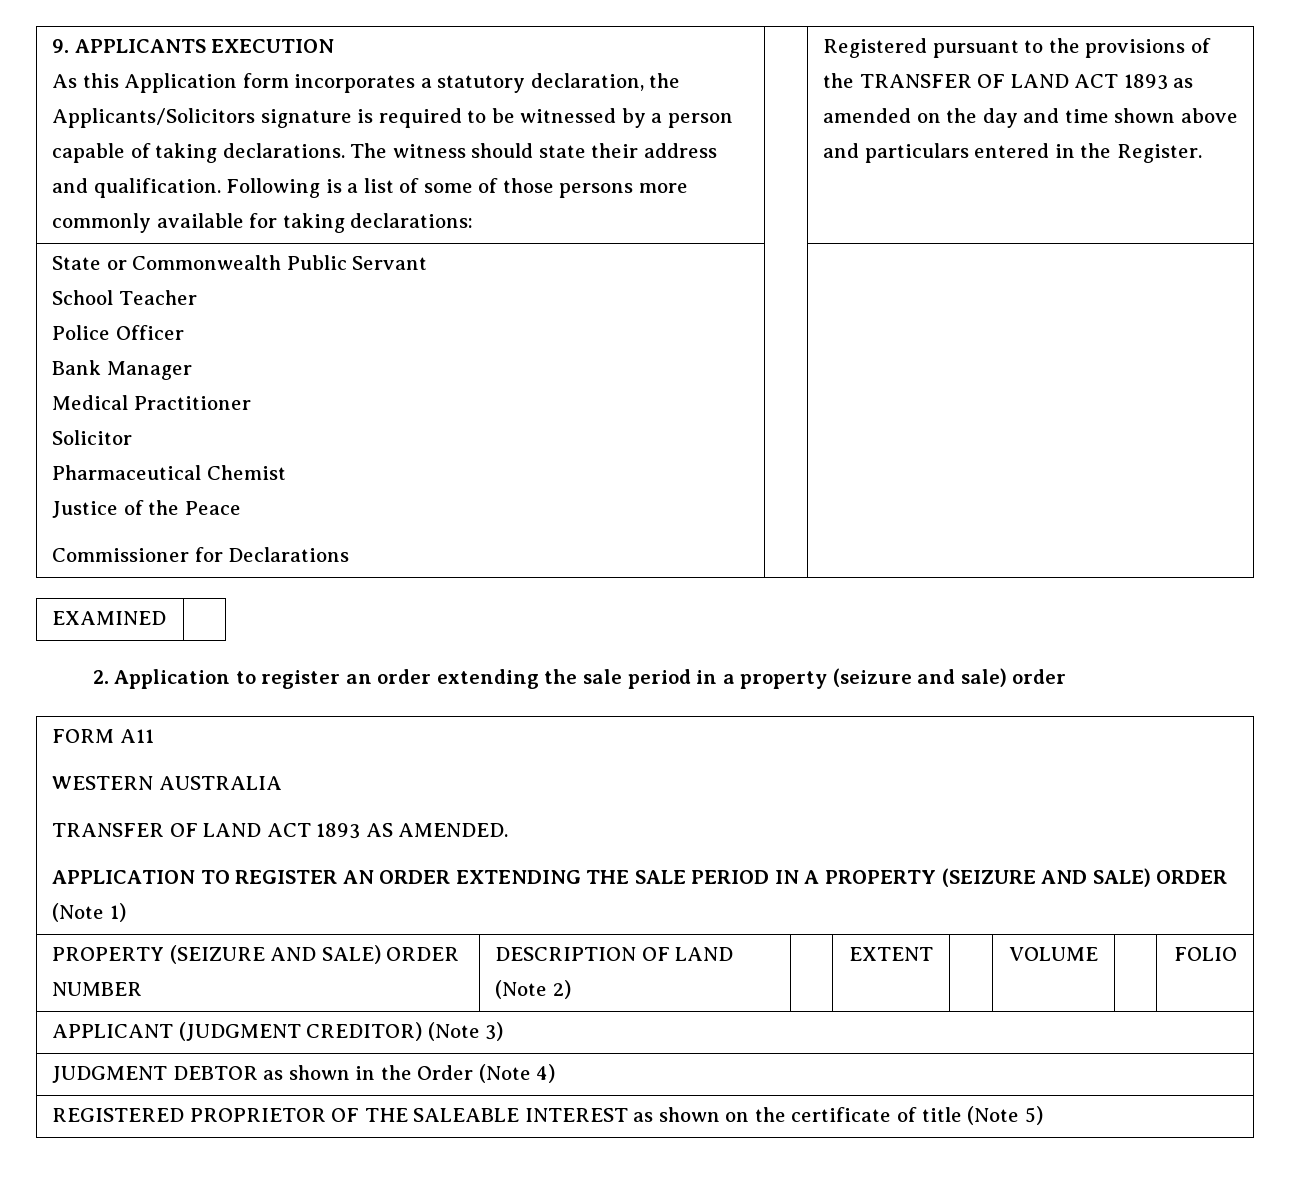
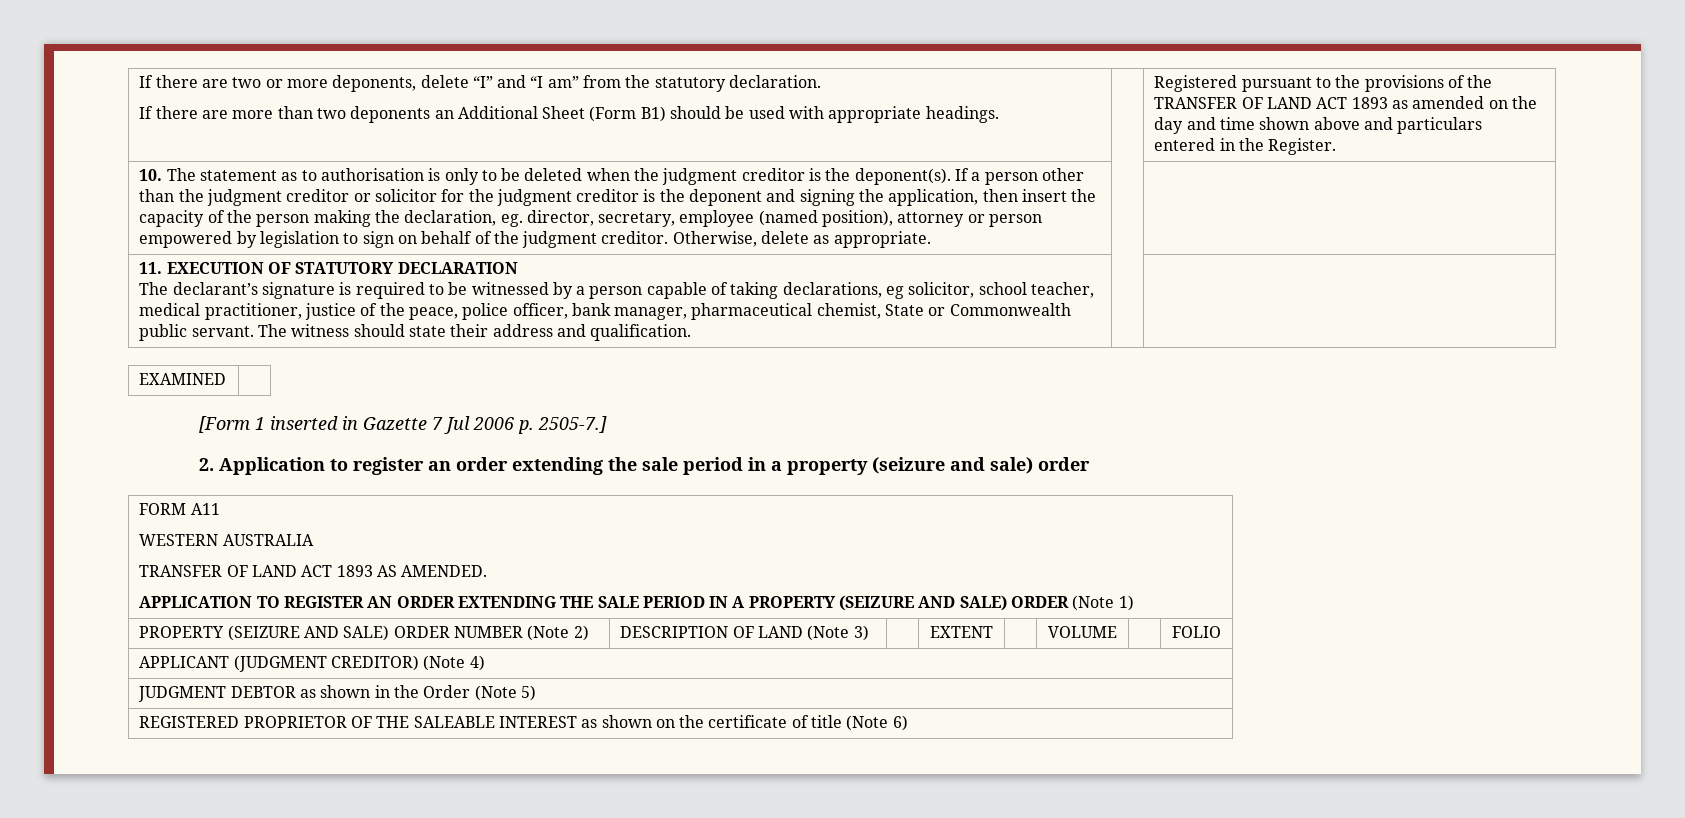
[52,39,335,53] [52,73,681,93] [52,108,733,128] [52,143,717,163] [52,178,688,198] [52,213,474,233] 9. APPLICANTS EXECUTION // As this Application form incorporates a statutory declaration, the Applicants/Solicitors signature is required to be witnessed by a person capable of taking declarations. The witness should state their address and qualification. Following is a list of some of those persons more commonly available for taking declarations: -> [139,75,822,92] [139,106,999,123] If there are two or more deponents, delete “I” and “I am” from the statutory declaration. // If there are more than two deponents an Additional Sheet (Form B1) should be used with appropriate headings.
[52,255,428,270] [52,290,197,305] [52,325,184,340] [52,360,192,380] [52,395,251,410] [52,430,133,445] [52,465,286,480] [52,500,241,518] [52,547,350,562] [52,611,167,625] State or Commonwealth Public Servant // School Teacher // Police Officer // Bank Manager // Medical Practitioner // Solicitor // Pharmaceutical Chemist // Justice of the Peace // Commissioner for Declarations | | // EXAMINED | -> [139,168,1084,185] [139,189,1097,206] [139,210,1043,227] [139,231,931,248] [139,262,518,274] [139,282,1095,299] [139,303,1071,320] [139,324,692,341] [139,373,227,385] [199,416,608,434] 10. The statement as to authorisation is only to be deleted when the judgment creditor is the deponent(s). If a person other than the judgment creditor or solicitor for the judgment creditor is the deponent and signing the application, then insert the capacity of the person making the declaration, eg. director, secretary, employee (named position), attorney or person empowered by legislation to sign on behalf of the judgment creditor. Otherwise, delete as appropriate. | | // 11. EXECUTION OF STATUTORY DECLARATION // The declarant’s signature is required to be witnessed by a person capable of taking declarations, eg solicitor, school teacher, medical practitioner, justice of the peace, police officer, bank manager, pharmaceutical chemist, State or Commonwealth public servant. The witness should state their address and qualification. | | // EXAMINED | // [Form 1 inserted in Gazette 7 Jul 2006 p. 2505-7.]
(143, 989) none -> [527,625,589,641] (Note 2)
[552,980,571,999] 2) -> [853,625,869,641] 3)
[485,1022,504,1041] 3) -> [469,655,485,671] 4)
[536,1064,556,1083] 4) -> [520,685,536,701] 5)
[1024,1106,1043,1125] 5) -> [892,715,908,731] 6)

